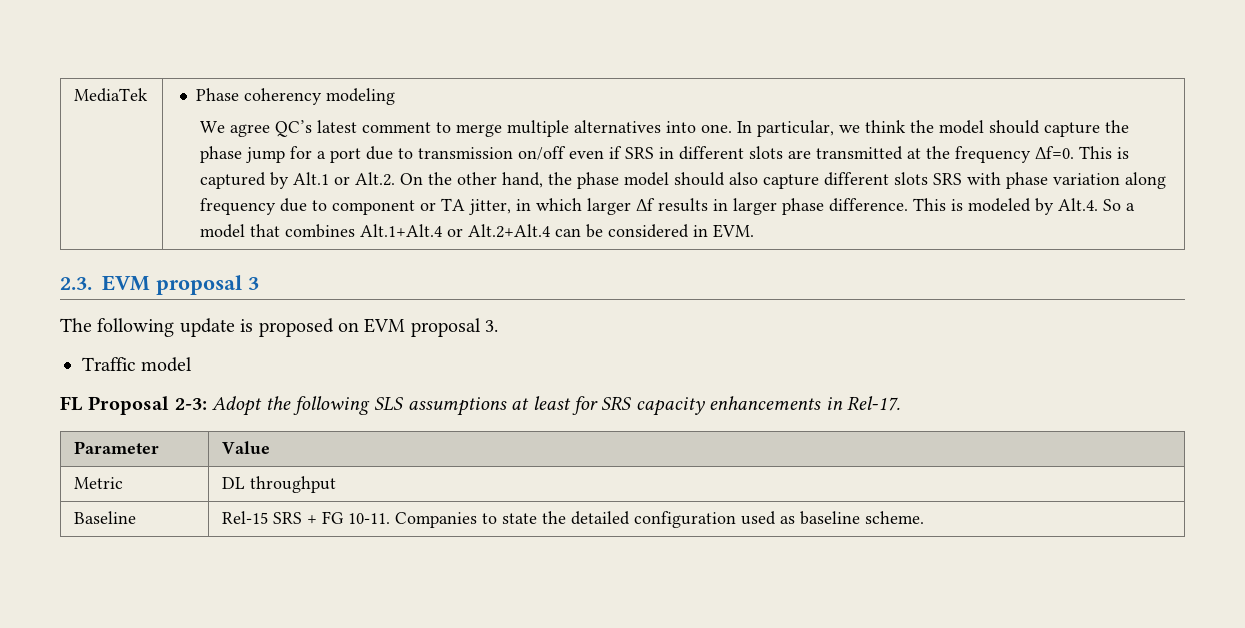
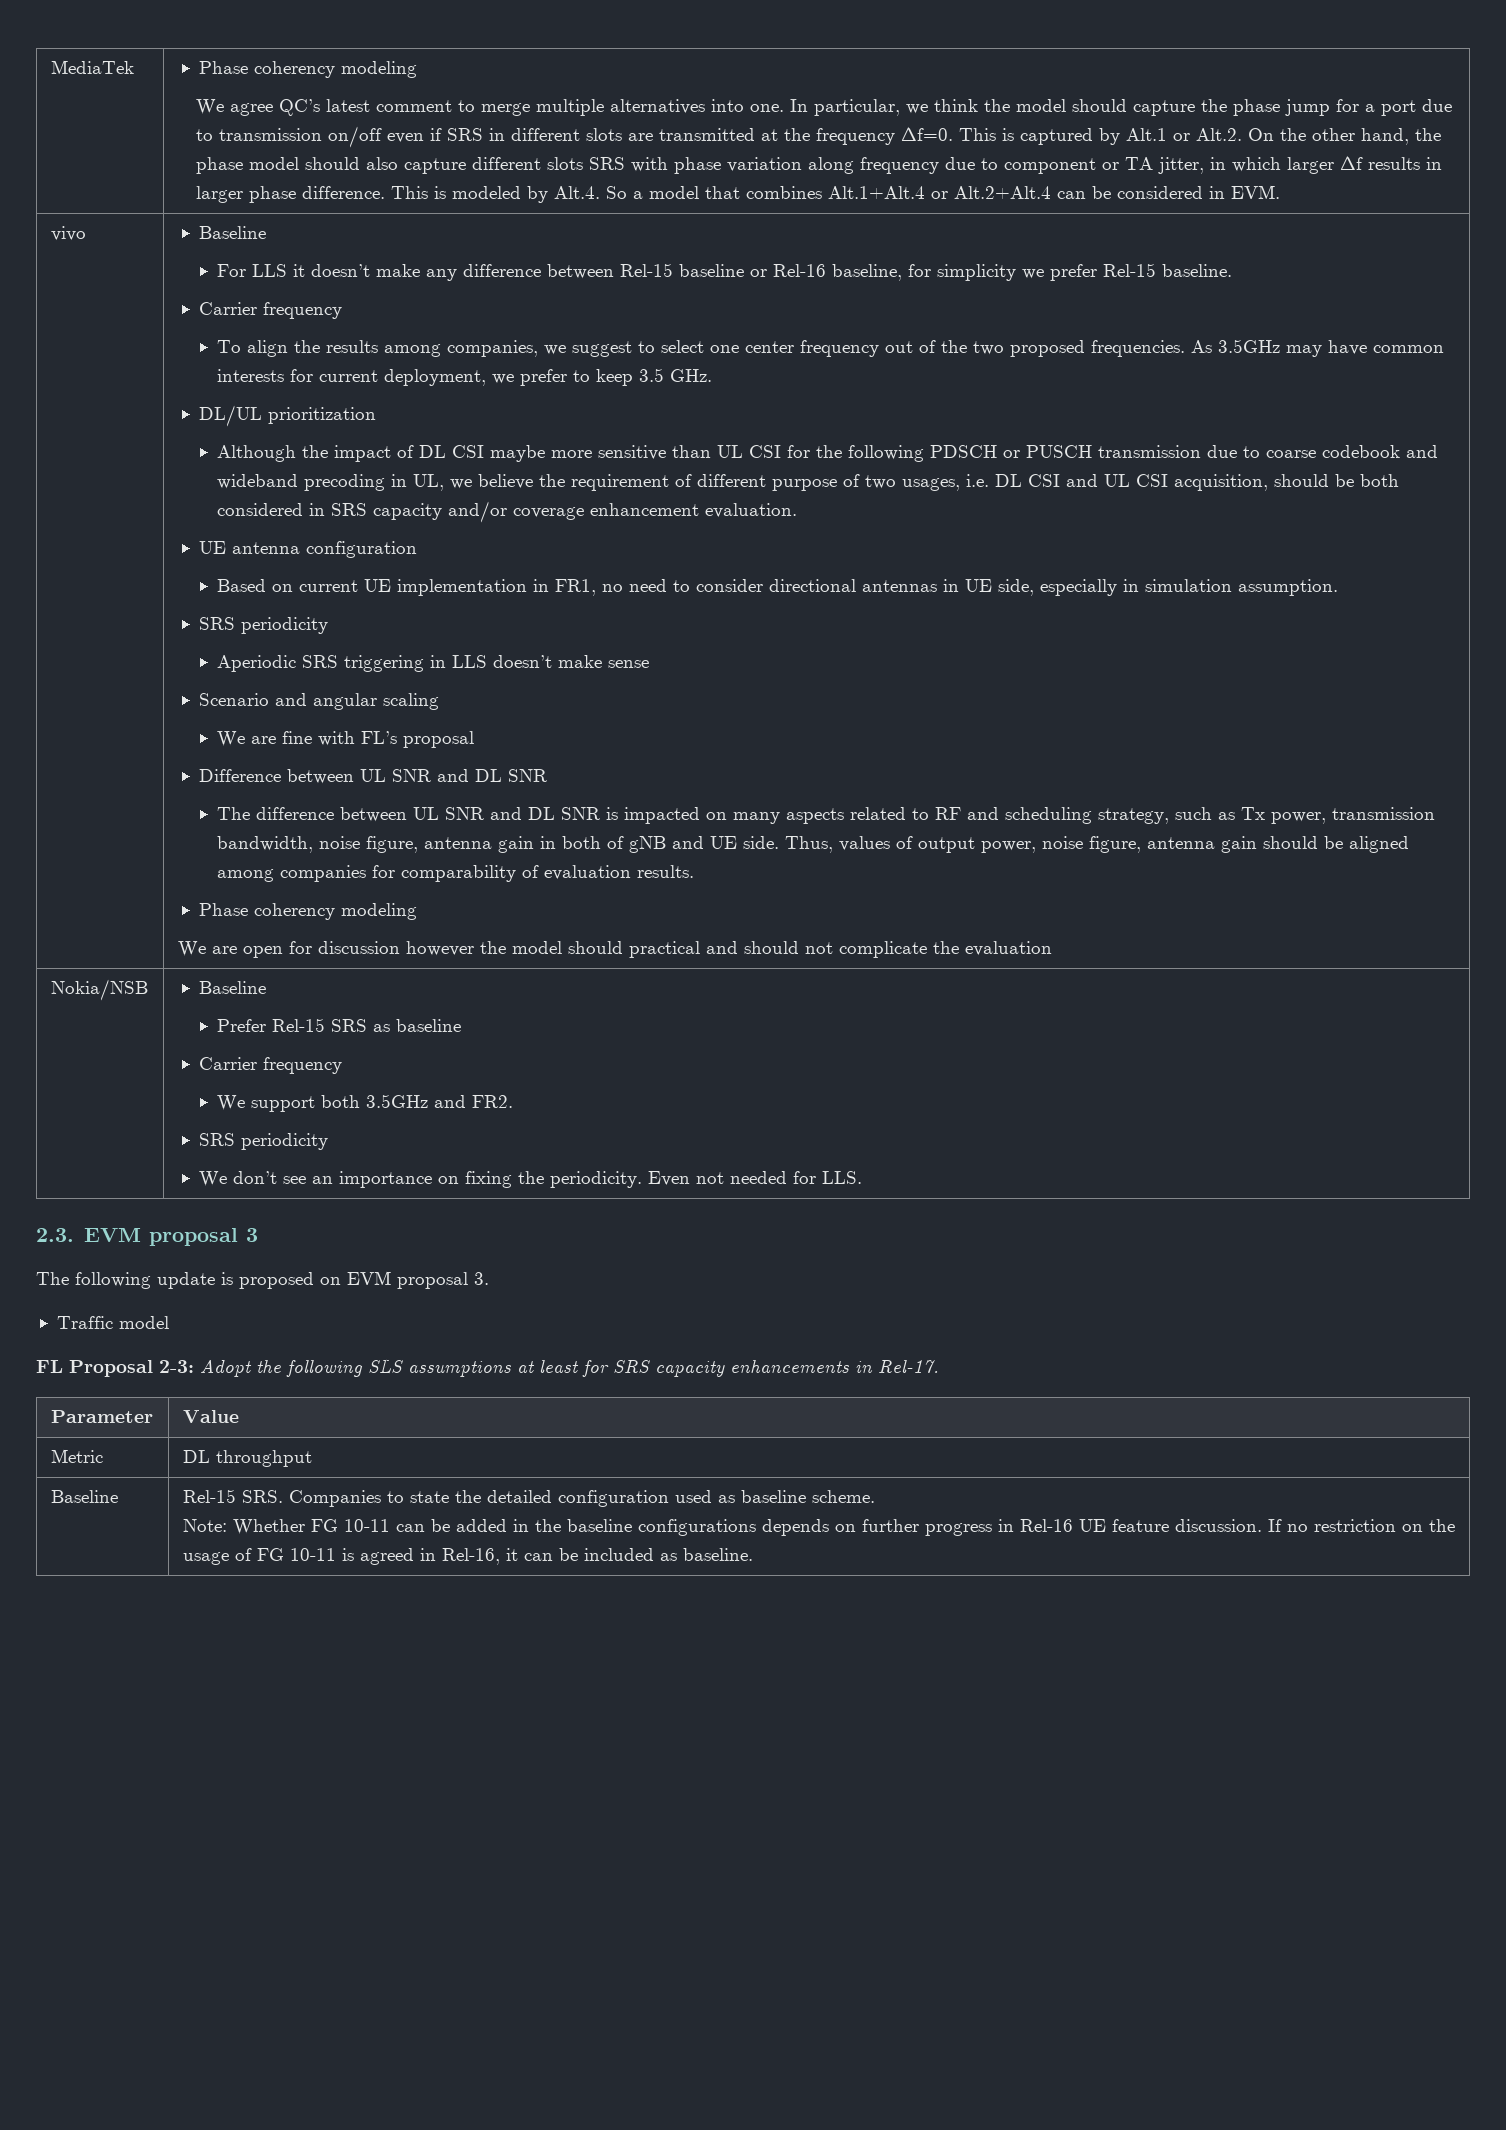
(754, 231) none -> [50,226,86,241] [198,226,266,239] [217,263,1233,281] [198,302,342,319] [217,339,1445,357] [217,368,713,386] [198,405,376,427] [217,445,1439,462] [217,474,1400,491] [217,501,798,523] [198,541,417,558] [217,579,1339,596] [198,617,328,634] [217,655,650,672] [198,693,439,710] [217,731,475,748] [198,769,547,784] [217,807,1436,824] [217,836,1410,853] [217,865,695,882] [198,903,417,920] [177,941,1052,958] [50,979,148,1001] [198,981,266,994] [217,1018,462,1032] [198,1057,342,1074] [217,1094,514,1112] [198,1133,328,1150] [198,1171,862,1188] // vivo | Baseline // For LLS it doesn’t make any difference between Rel-15 baseline or Rel-16 baseline, for simplicity we prefer Rel-15 baseline. // Carrier frequency // To align the results among companies, we suggest to select one center frequency out of the two proposed frequencies. As 3.5GHz may have common interests for current deployment, we prefer to keep 3.5 GHz. // DL/UL prioritization // Although the impact of DL CSI maybe more sensitive than UL CSI for the following PDSCH or PUSCH transmission due to coarse codebook and wideband precoding in UL, we believe the requirement of different purpose of two usages, i.e. DL CSI and UL CSI acquisition, should be both considered in SRS capacity and/or coverage enhancement evaluation. // UE antenna configuration // Based on current UE implementation in FR1, no need to consider directional antennas in UE side, especially in simulation assumption. // SRS periodicity // Aperiodic SRS triggering in LLS doesn’t make sense // Scenario and angular scaling // We are fine with FL’s proposal // Difference between UL SNR and DL SNR // The difference between UL SNR and DL SNR is impacted on many aspects related to RF and scheduling strategy, such as Tx power, transmission bandwidth, noise figure, antenna gain in both of gNB and UE side. Thus, values of output power, noise figure, antenna gain should be aligned among companies for comparability of evaluation results. // Phase coherency modeling // We are open for discussion however the model should practical and should not complicate the evaluation // Nokia/NSB | Baseline // Prefer Rel-15 SRS as baseline // Carrier frequency // We support both 3.5GHz and FR2. // SRS periodicity // We don’t see an importance on fixing the periodicity. Even not needed for LLS.
[273,511,391,524] SRS + FG 10-11. -> [241,1490,283,1503] SRS.
(925, 517) none -> [182,1519,1455,1536] [182,1548,753,1565] // Note: Whether FG 10-11 can be added in the baseline configurations depends on further progress in Rel-16 UE feature discussion. If no restriction on the usage of FG 10-11 is agreed in Rel-16, it can be included as baseline.

